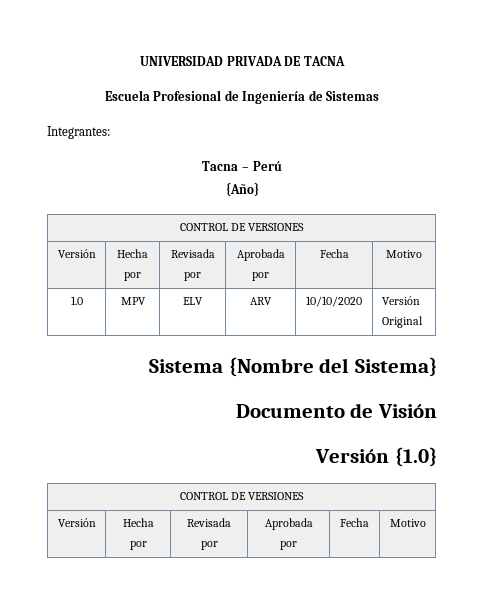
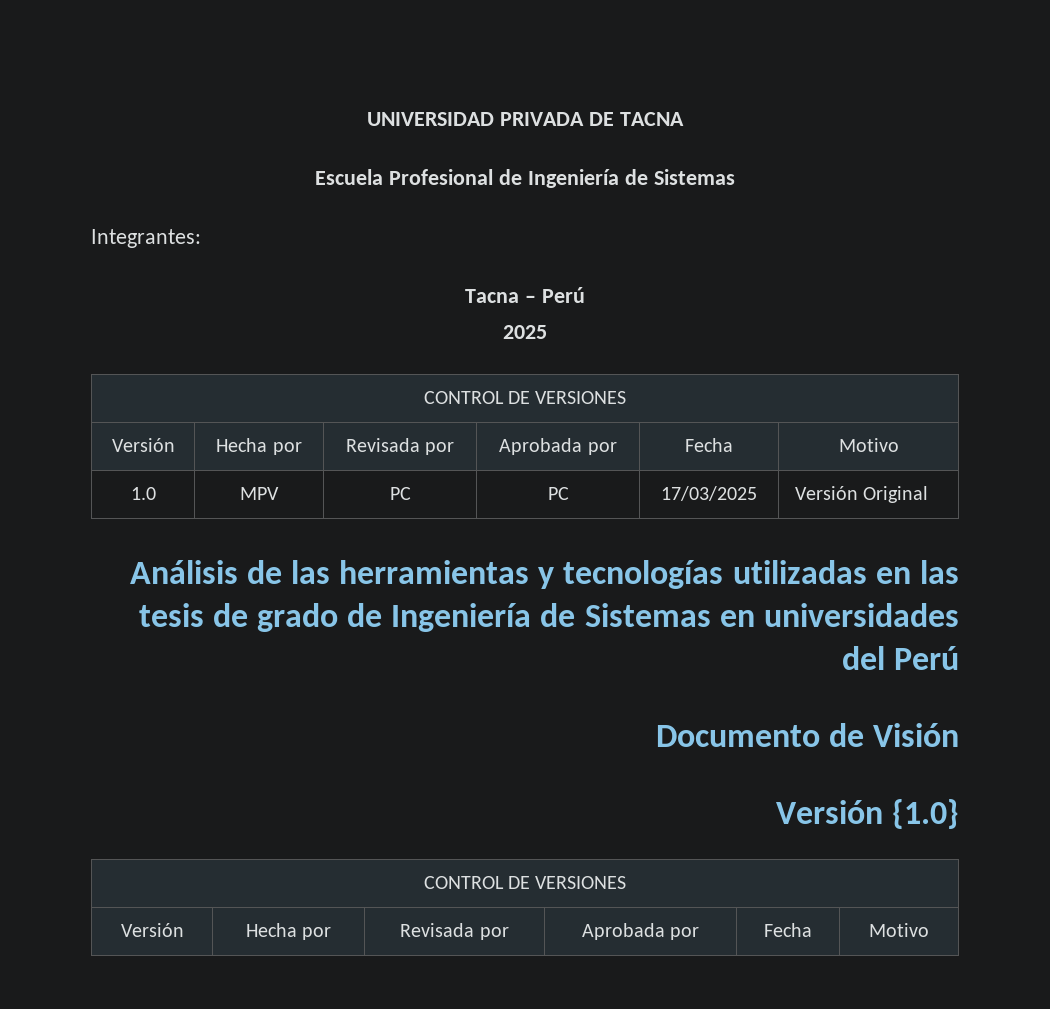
[225,182,259,196] {Año} -> [503,325,547,339] 2025
[183,297,203,305] [250,297,272,305] [306,296,362,307] ELV | ARV | 10/10/2020 -> [389,487,411,500] [547,487,569,500] [661,486,757,501] PC | PC | 17/03/2025
[149,357,437,377] Sistema {Nombre del Sistema} -> [129,560,959,589] [138,603,959,632] [841,646,959,670] Análisis de las herramientas y tecnologías utilizadas en las tesis de grado de Ingeniería de Sistemas en universidades del Perú

